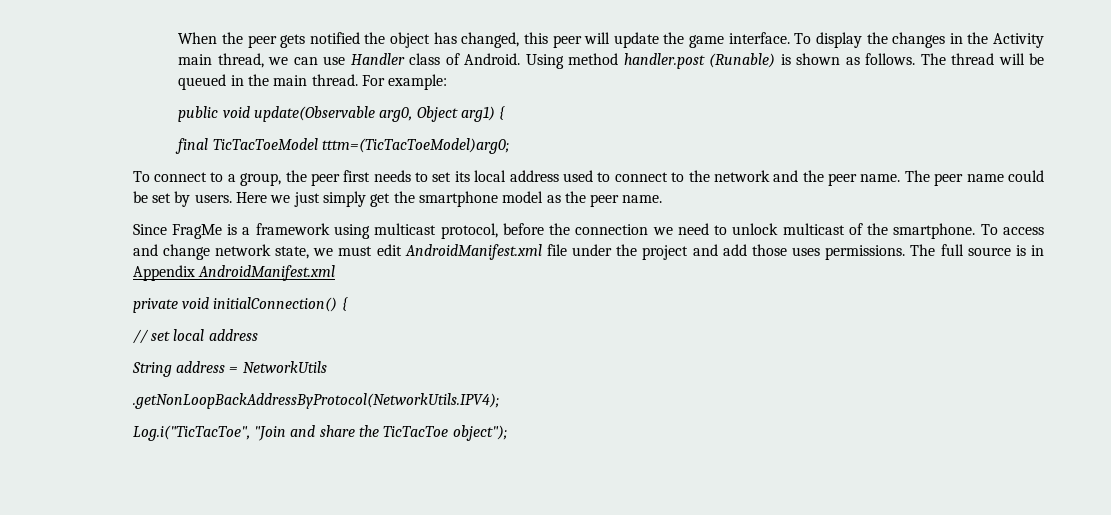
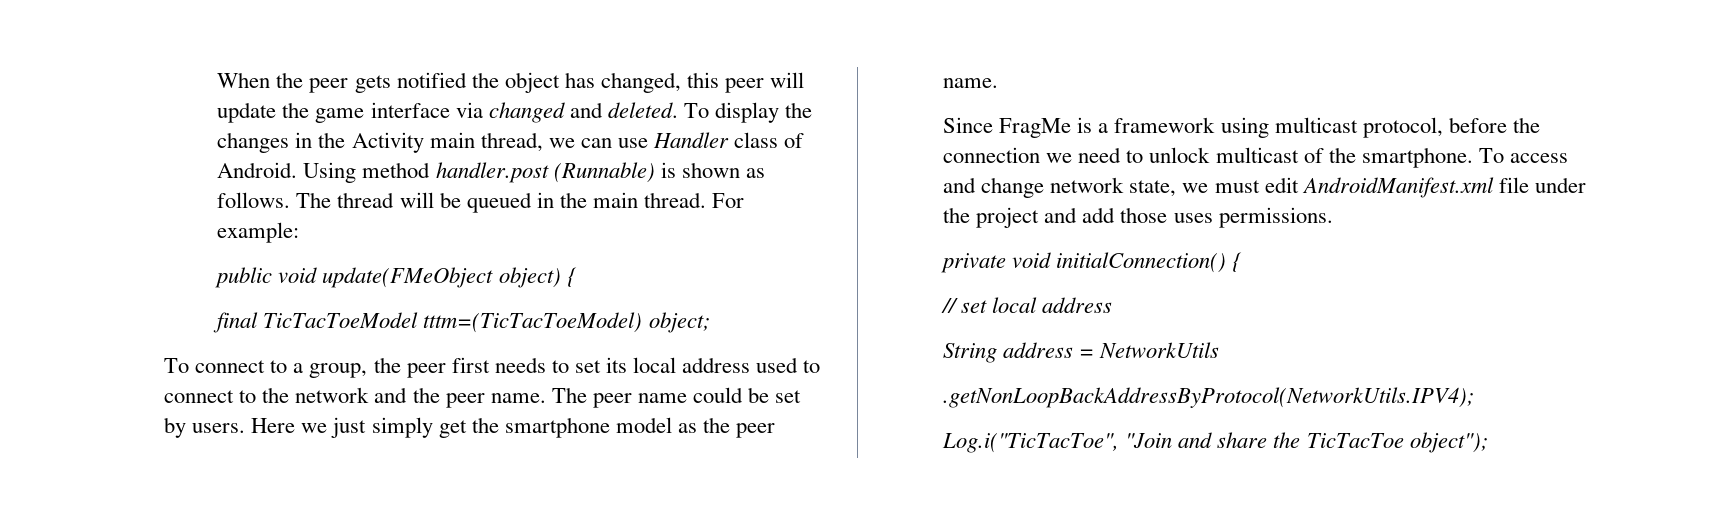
[728,32,790,44] interface. -> [370,102,678,123] interface via changed and deleted.
[709,53,776,68] (Runable) -> [553,162,655,183] (Runnable)
[253,106,495,122] update(Observable arg0, Object arg1) -> [322,267,561,288] update(FMeObject object)
[321,138,509,154] tttm=(TicTacToeModel)arg0; -> [423,312,711,333] tttm=(TicTacToeModel) object;
[910,244,1044,256] [132,265,335,281] The full source is in Appendix AndroidManifest.xml -> (1333, 217) none

